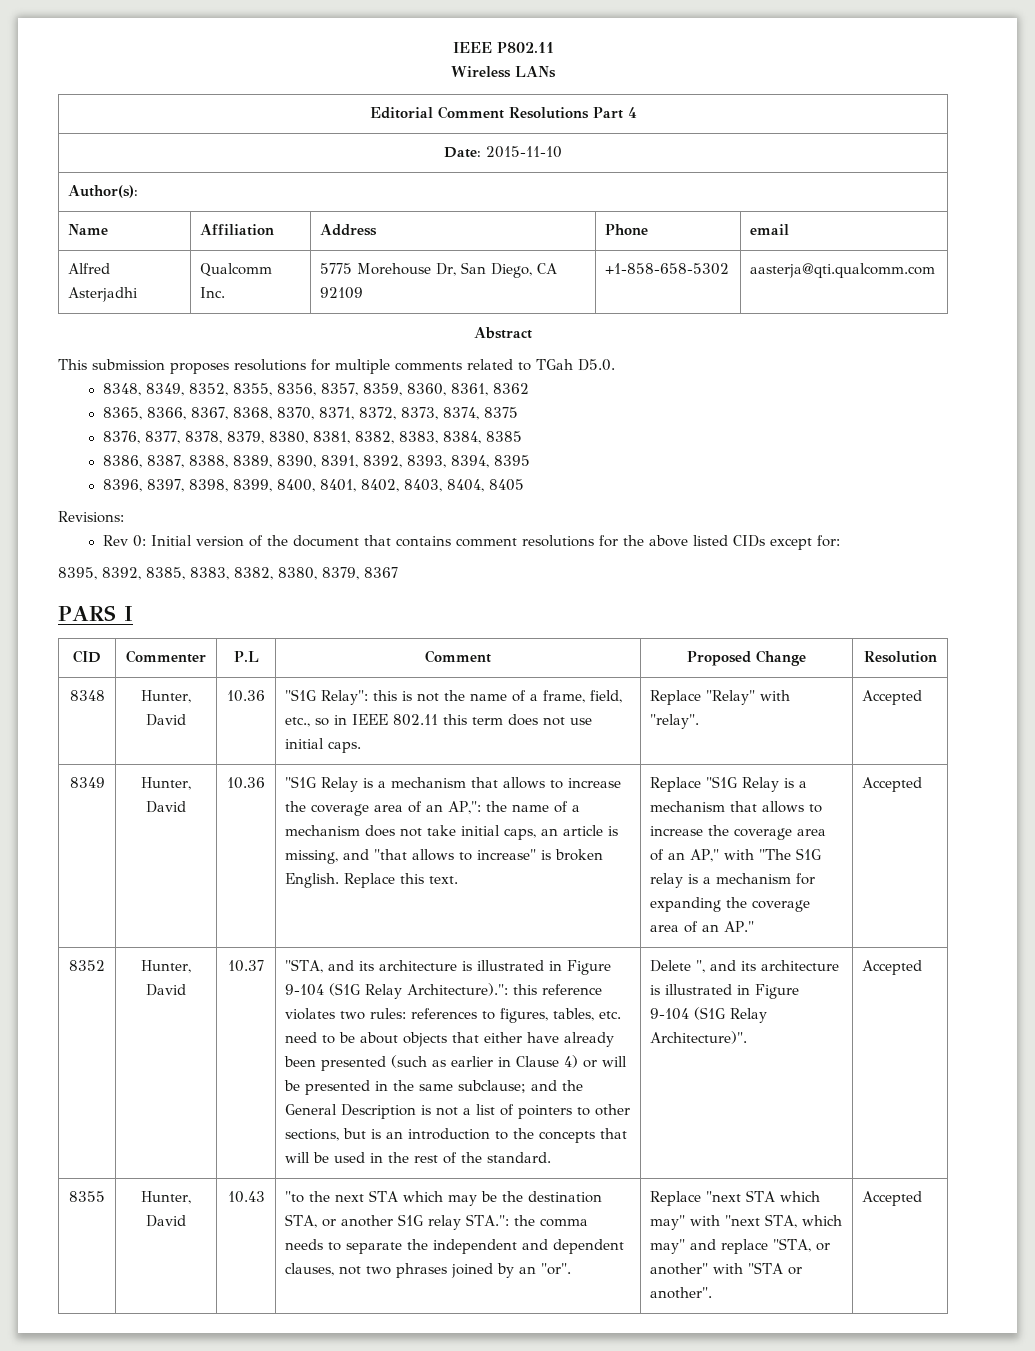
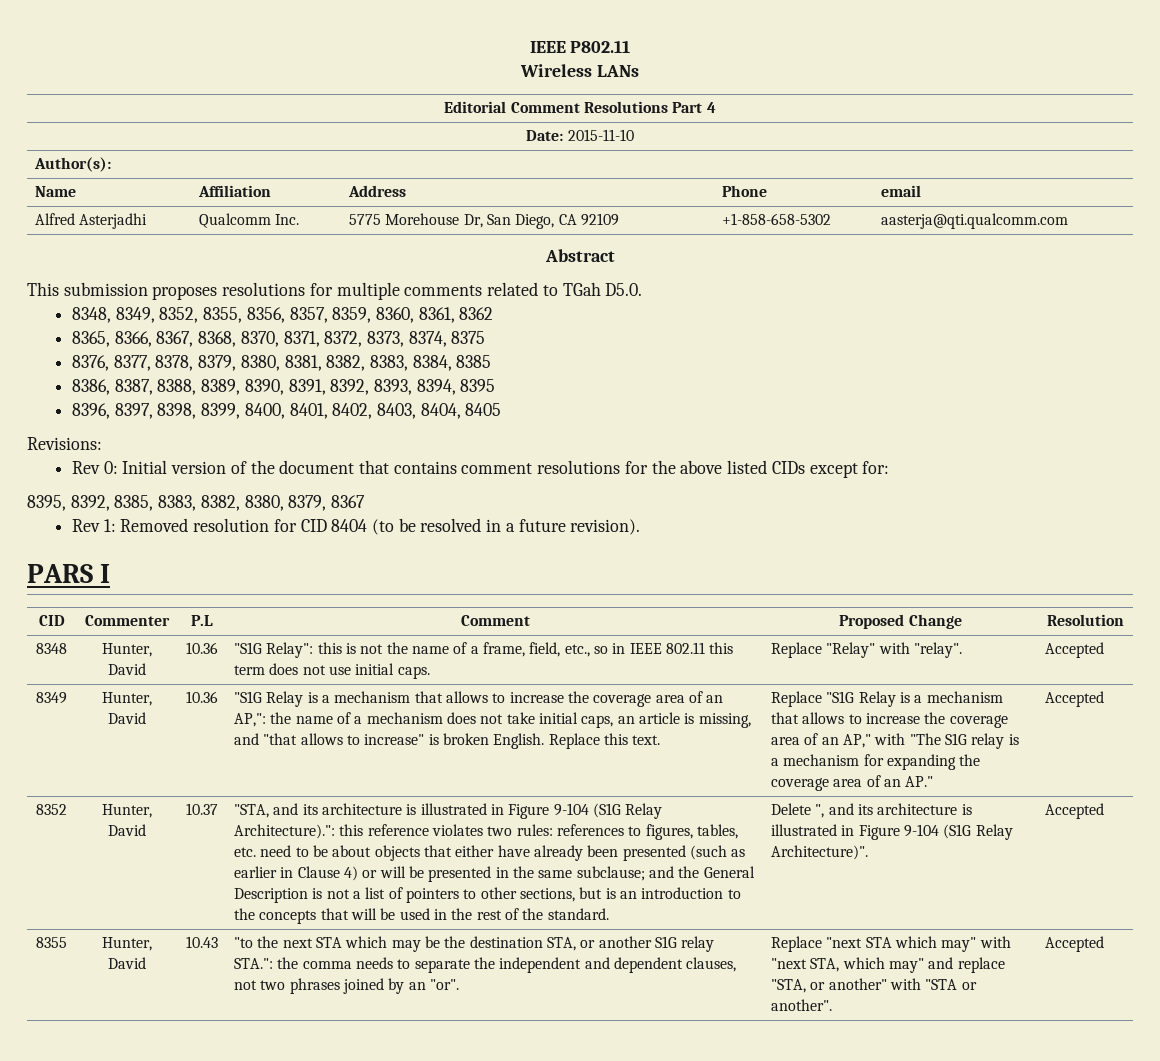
(398, 572) none -> [71,518,641,535] // Rev 1: Removed resolution for CID 8404 (to be resolved in a future revision).

